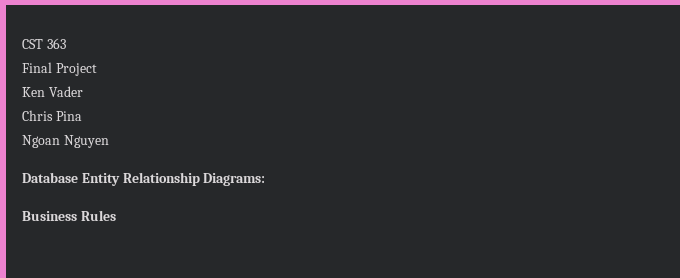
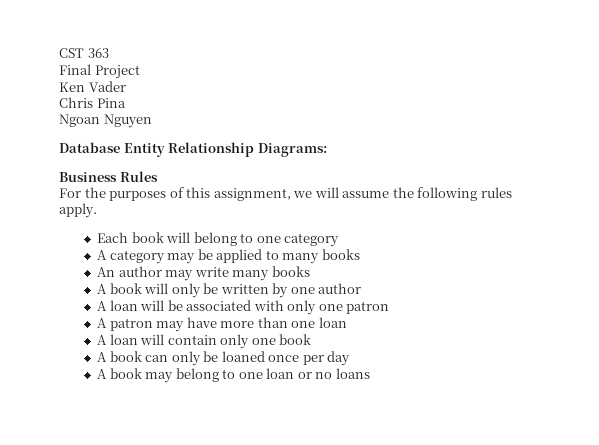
(116, 215) none -> [59,187,512,201] [59,203,97,218] [97,232,340,247] [97,249,360,264] [97,266,310,281] [97,283,362,298] [97,300,390,315] [97,317,347,332] [97,334,312,349] [97,351,351,366] [97,368,370,383] // For the purposes of this assignment, we will assume the following rules apply. // Each book will belong to one category // A category may be applied to many books // An author may write many books // A book will only be written by one author // A loan will be associated with only one patron // A patron may have more than one loan // A loan will contain only one book // A book can only be loaned once per day // A book may belong to one loan or no loans

